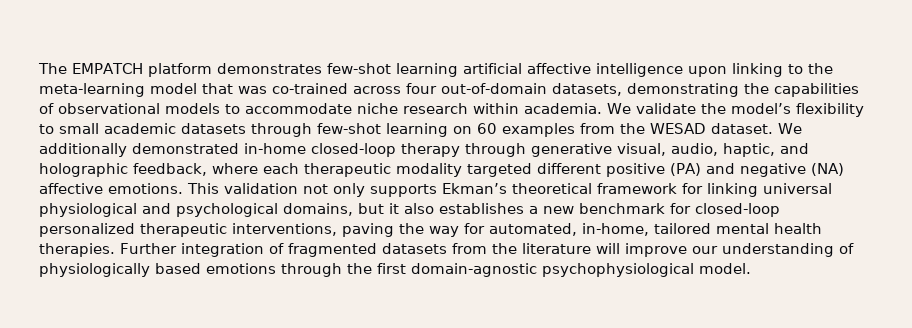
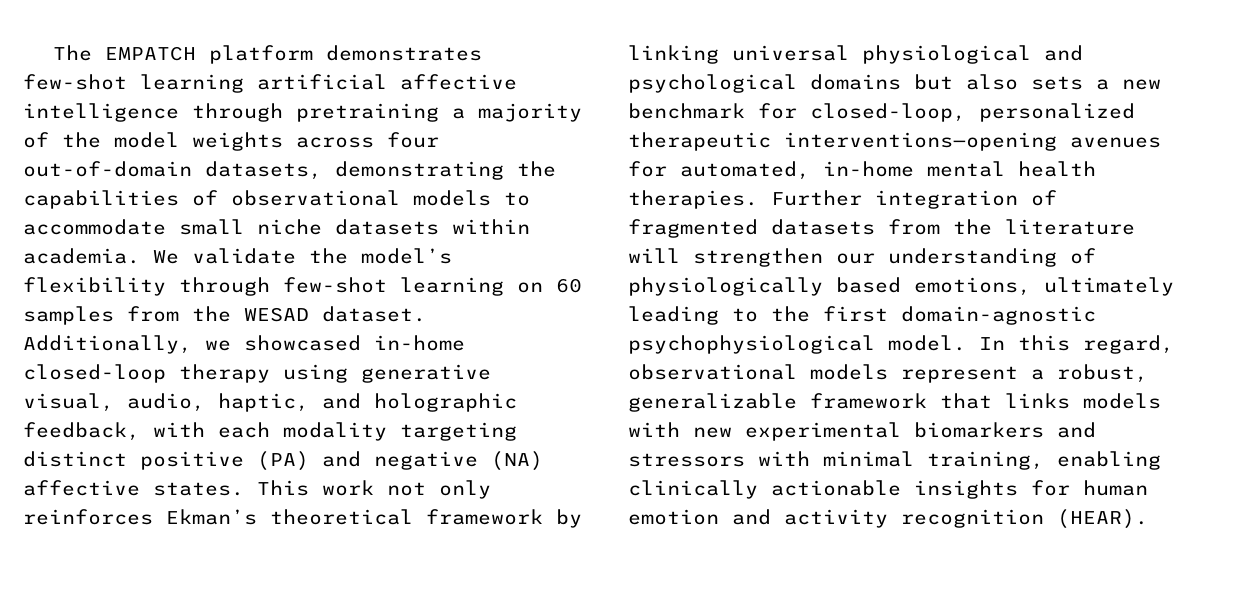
[687,63,833,77] [39,83,348,97] upon linking to the meta-learning model that was co-trained -> [192,103,582,122] [23,132,283,151] through pretraining a majority of the model weights
[357,103,468,114] niche research -> [179,219,439,235] small niche datasets
[39,123,246,134] to small academic datasets -> (166, 286) none
[502,123,575,137] examples -> [23,306,114,325] samples
[778,123,802,134] [39,143,239,157] We additionally demonstrated -> [23,335,361,354] Additionally, we showcased
[465,143,526,157] through -> [283,364,348,383] using
[212,163,601,177] where each therapeutic modality targeted different -> [153,422,517,441] [23,451,127,467] with each modality targeting distinct
[108,183,298,194] emotions. This validation -> [153,480,374,496] states. This work
[370,184,437,197] supports -> [23,509,153,525] reinforces
[682,183,703,194] for -> [556,509,582,528] by
[283,203,524,216] domains, but it also establishes -> [810,74,1083,90] domains but also sets
[695,203,780,217] closed-loop -> [810,103,966,122] closed-loop,
[232,223,711,237] interventions, paving the way for automated, in-home, tailored -> [784,132,1161,151] [628,161,914,180] interventions—opening avenues for automated, in-home
[625,243,687,257] improve -> [693,248,823,267] strengthen
[206,263,342,277] emotions through -> [914,277,1174,296] [628,306,758,325] emotions, ultimately leading to
(751, 268) none -> [979,335,1174,354] [628,364,1148,383] [628,393,1161,412] [628,422,1096,441] [628,451,1161,470] [628,480,1148,499] [628,509,1148,529] In this regard, observational models represent a robust, generalizable framework that links models with new experimental biomarkers and stressors with minimal training, enabling clinically actionable insights for human emotion and activity recognition (HEAR).

